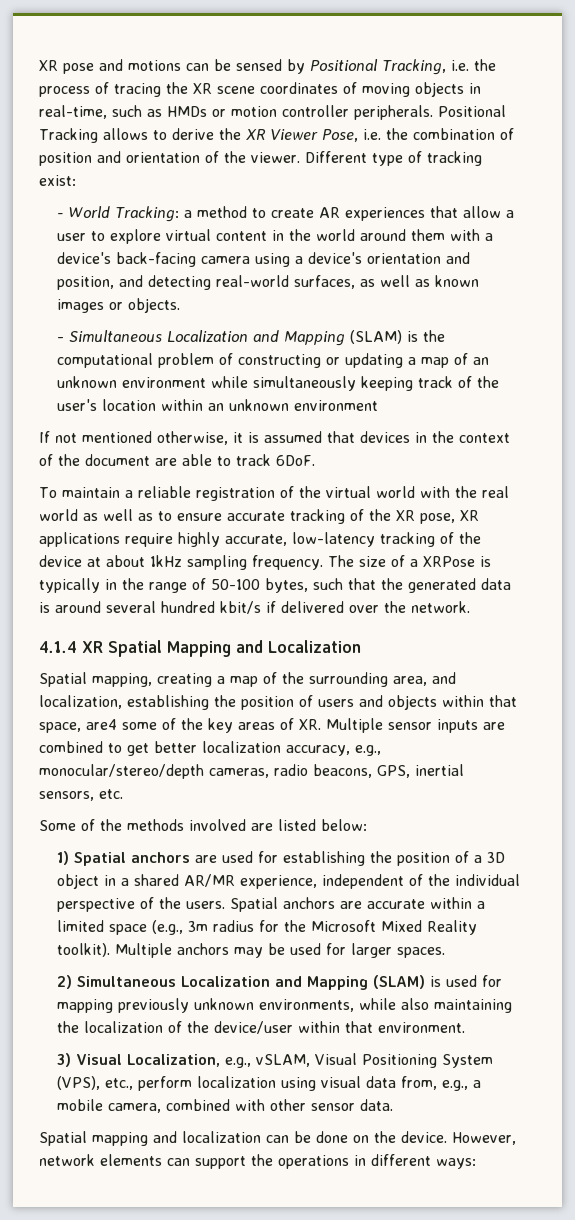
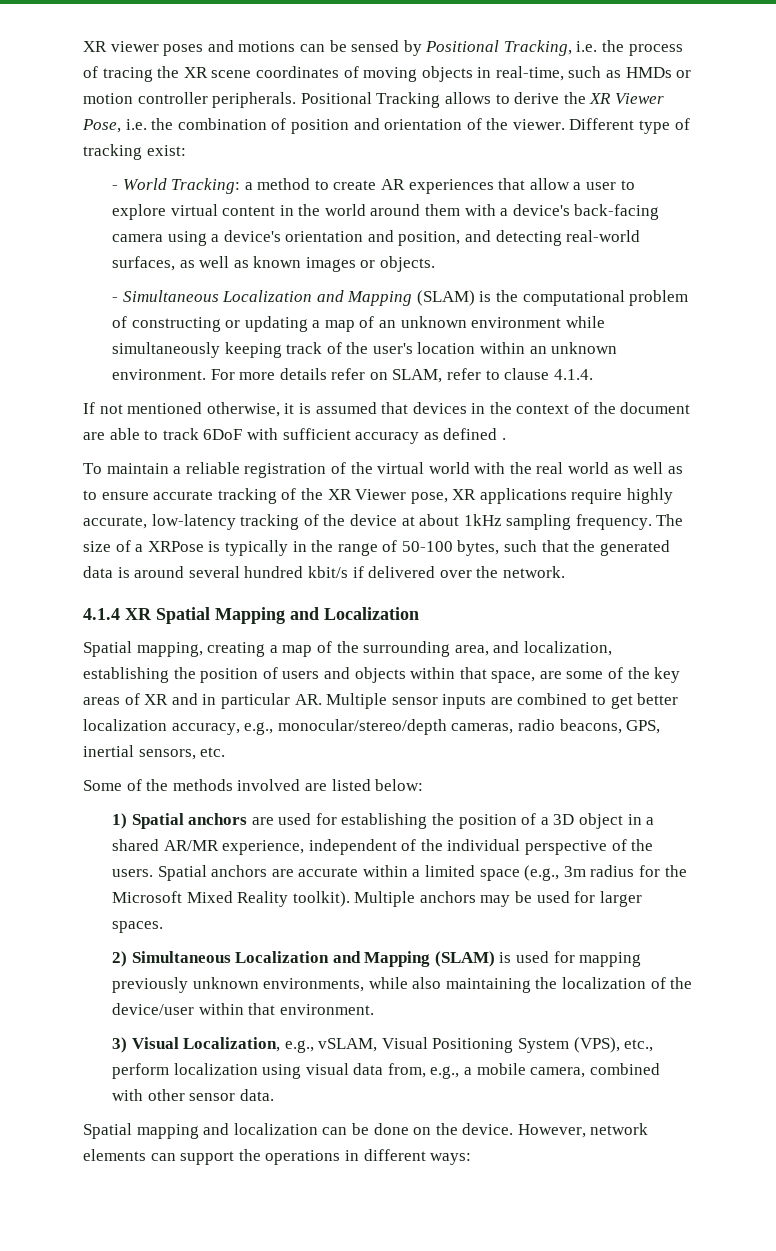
[39,60,94,74] XR pose -> [83,41,204,56] XR viewer poses
[294,400,379,411] environment -> [111,368,593,383] environment. For more details refer on SLAM, refer to clause 4.1.4.
[276,455,315,466] 6DoF. -> [203,428,506,444] 6DoF with sufficient accuracy as defined .
(415, 515) none -> [355,489,407,500] Viewer
[86,719,117,730] are4 -> [539,671,562,679] are
[299,719,321,730] XR. -> [144,693,322,709] XR and in particular AR.

